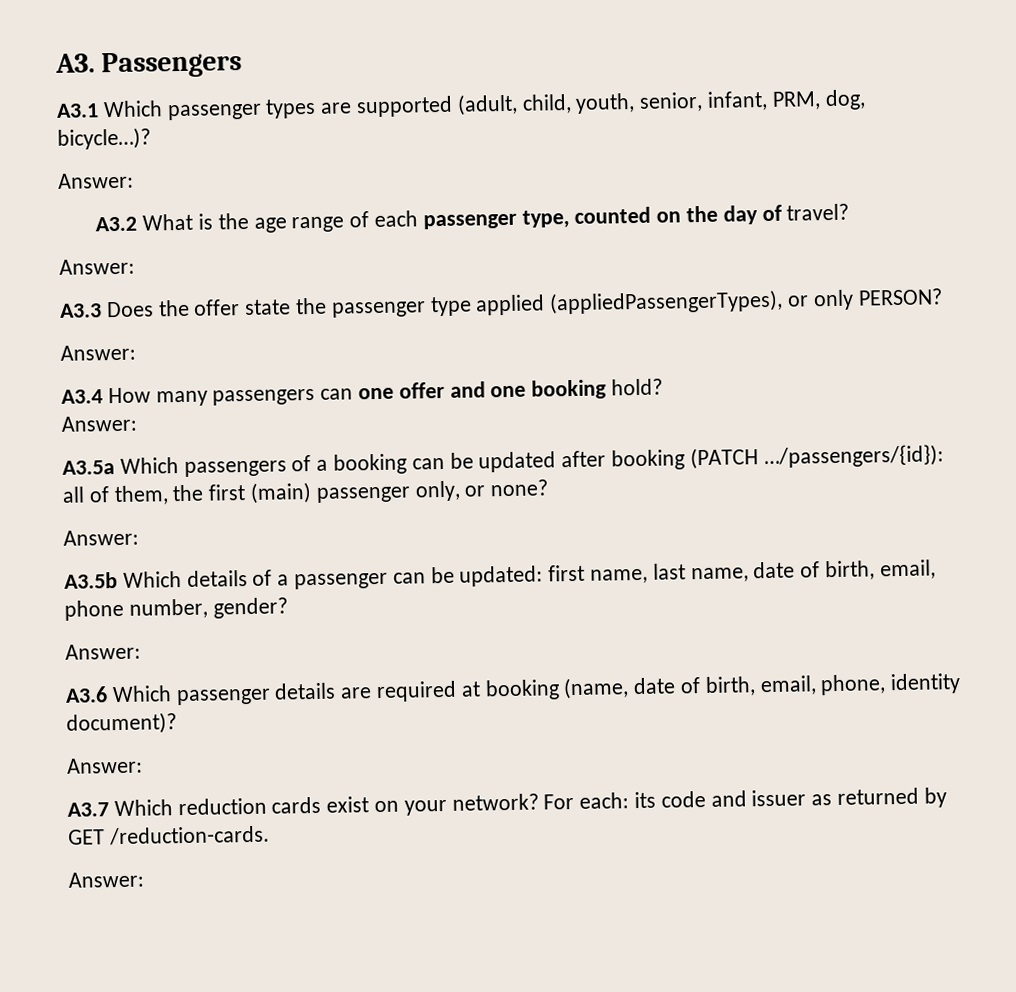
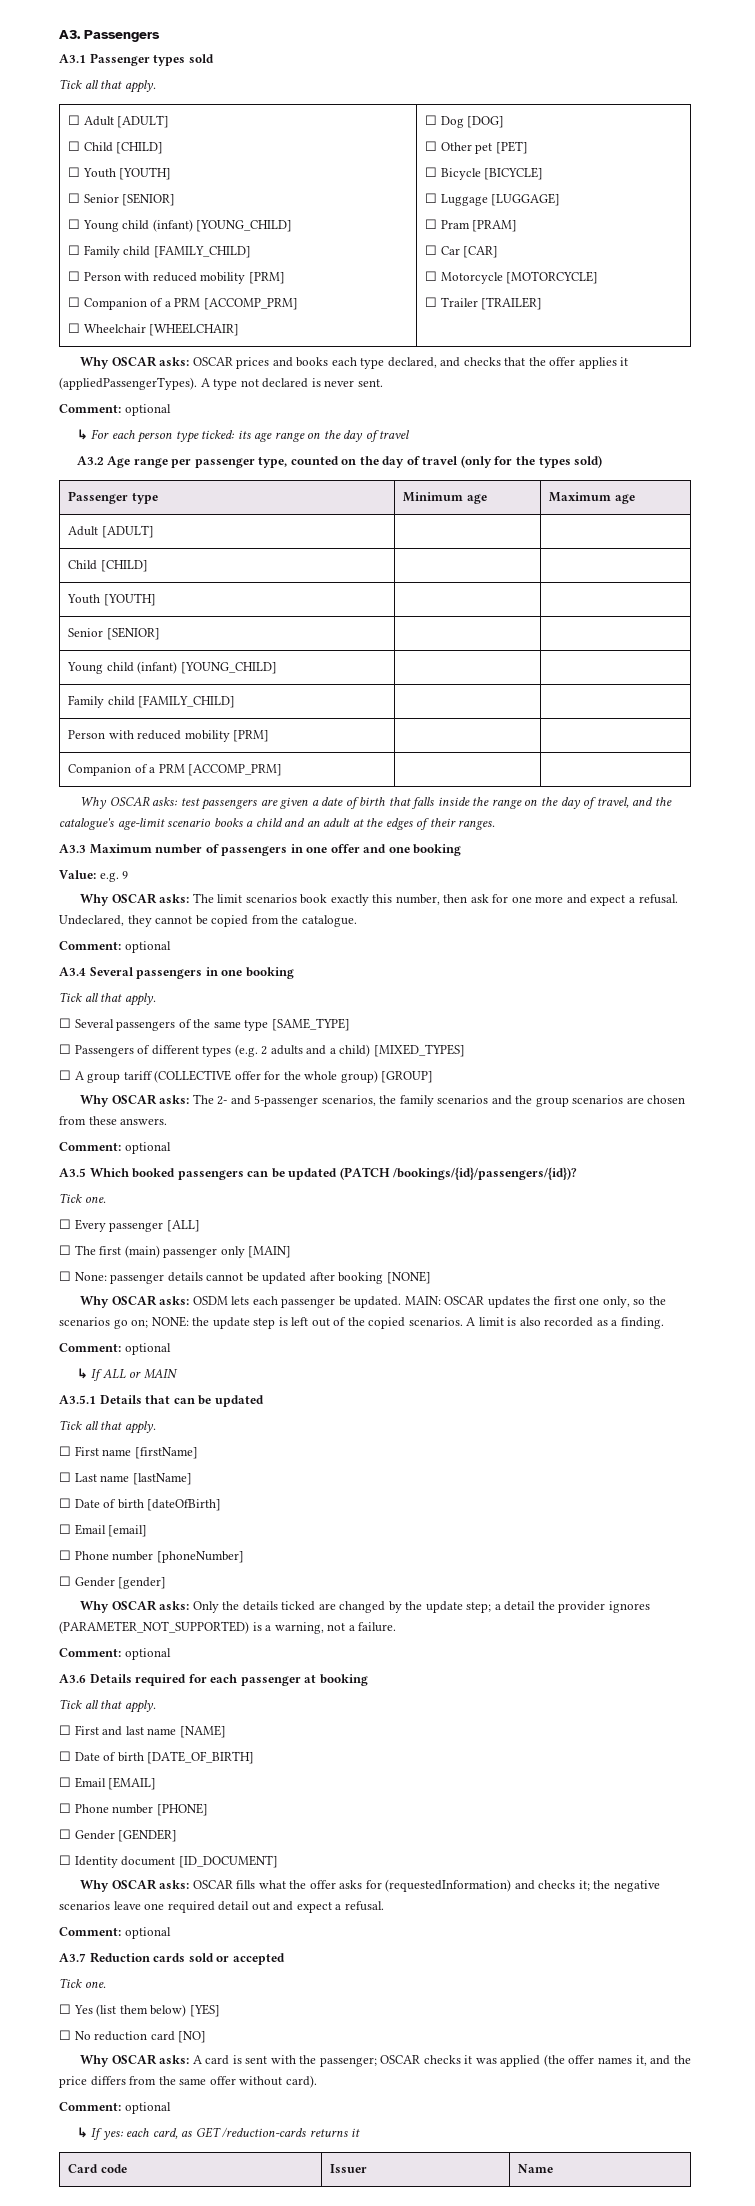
[102,89,866,121] [57,127,151,150] [57,172,134,189] [95,210,419,233] Which passenger types are supported (adult, child, youth, senior, infant, PRM, dog, bicycle…)? // Answer: // A3.2 What is the age range of each -> [89,53,214,66] [59,79,156,93] [68,115,170,128] [68,141,164,154] [68,167,172,180] [68,193,176,206] [68,219,293,232] [68,245,251,258] [68,271,285,284] [68,297,298,310] [68,323,240,336] [425,115,505,128] [425,141,528,154] [425,167,544,180] [425,193,561,206] [425,219,518,232] [425,245,499,258] [425,271,599,284] [425,297,543,310] [80,356,629,369] [59,377,383,390] [59,404,171,416] [76,429,411,443] [76,456,192,468] Passenger types sold // Tick all that apply. // ☐ Adult [ADULT] // ☐ Child [CHILD] // ☐ Youth [YOUTH] // ☐ Senior [SENIOR] // ☐ Young child (infant) [YOUNG_CHILD] // ☐ Family child [FAMILY_CHILD] // ☐ Person with reduced mobility [PRM] // ☐ Companion of a PRM [ACCOMP_PRM] // ☐ Wheelchair [WHEELCHAIR] | ☐ Dog [DOG] // ☐ Other pet [PET] // ☐ Bicycle [BICYCLE] // ☐ Luggage [LUGGAGE] // ☐ Pram [PRAM] // ☐ Car [CAR] // ☐ Motorcycle [MOTORCYCLE] // ☐ Trailer [TRAILER] // Why OSCAR asks: OSCAR prices and books each type declared, and checks that the offer applies it (appliedPassengerTypes). A type not declared is never sent. // Comment: optional // ↳ For each person type ticked: its age range on the day of travel // A3.2 Age range per
[786,203,850,221] [59,258,135,275] [59,288,943,318] [60,344,136,361] [61,387,354,407] travel? // Answer: // A3.3 Does the offer state the passenger type applied (appliedPassengerTypes), or only PERSON? // Answer: // A3.4 How many passengers can -> [422,455,603,468] [68,491,158,504] [403,492,487,504] [549,492,635,504] [68,525,154,538] [68,560,148,572] [67,593,156,606] [68,627,160,640] [67,661,277,674] [68,695,236,708] [68,730,270,742] [68,764,283,776] [80,796,672,810] [59,818,496,830] [59,844,303,856] travel (only for the types sold) // Passenger type | Minimum age | Maximum age // Adult [ADULT] | | // Child [CHILD] | | // Youth [YOUTH] | | // Senior [SENIOR] | | // Young child (infant) [YOUNG_CHILD] | | // Family child [FAMILY_CHILD] | | // Person with reduced mobility [PRM] | | // Companion of a PRM [ACCOMP_PRM] | | // Why OSCAR asks: test passengers are given a date of birth that falls inside the range on the day of travel, and the catalogue's age-limit scenario books a child and an adult at the edges of their ranges. // A3.3 Maximum number of passengers in
[611,378,664,396] [61,415,137,432] [62,444,944,477] [62,479,549,506] [63,529,139,546] [64,559,936,590] [64,597,288,621] [65,643,141,660] [65,673,962,706] [66,712,177,735] [66,757,143,774] [67,787,947,817] [68,825,270,846] [68,871,144,888] hold? // Answer: // A3.5a Which passengers of a booking can be updated after booking (PATCH …/passengers/{id}): all of them, the first (main) passenger only, or none? // Answer: // A3.5b Which details of a passenger can be updated: first name, last name, date of birth, email, phone number, gender? // Answer: // A3.6 Which passenger details are required at booking (name, date of birth, email, phone, identity document)? // Answer: // A3.7 Which reduction cards exist on your network? For each: its code and issuer as returned by GET /reduction-cards. // Answer: -> [59,870,129,882] [80,893,678,906] [59,915,357,927] [59,941,171,953] [59,967,294,979] [59,992,156,1006] [59,1018,350,1031] [59,1044,465,1057] [59,1070,434,1083] [80,1094,686,1107] [59,1116,168,1125] [59,1142,171,1154] [59,1167,578,1180] [59,1193,106,1203] [59,1219,200,1232] [59,1245,292,1258] [59,1271,431,1284] [80,1295,666,1308] [59,1316,664,1329] [59,1343,171,1355] [76,1368,178,1381] [59,1395,264,1407] [59,1420,156,1434] [59,1446,198,1459] [59,1472,192,1485] [59,1498,222,1511] [59,1524,148,1537] [59,1550,244,1563] [59,1576,167,1589] [80,1600,650,1613] [59,1621,397,1634] [59,1648,171,1660] [59,1674,368,1686] [59,1699,156,1713] [59,1725,226,1738] [59,1751,255,1764] [59,1777,157,1790] [59,1803,208,1816] [59,1829,178,1842] [59,1855,278,1868] [80,1879,660,1892] [59,1901,384,1913] [59,1927,171,1939] [59,1952,285,1965] [59,1978,106,1988] [59,2004,220,2017] [59,2030,207,2043] [80,2054,691,2067] [59,2075,317,2088] [59,2102,171,2114] [76,2127,361,2140] [68,2164,127,2173] [330,2164,368,2173] [518,2164,554,2173] // Value: e.g. 9 // Why OSCAR asks: The limit scenarios book exactly this number, then ask for one more and expect a refusal. Undeclared, they cannot be copied from the catalogue. // Comment: optional // A3.4 Several passengers in one booking // Tick all that apply. // ☐ Several passengers of the same type [SAME_TYPE] // ☐ Passengers of different types (e.g. 2 adults and a child) [MIXED_TYPES] // ☐ A group tariff (COLLECTIVE offer for the whole group) [GROUP] // Why OSCAR asks: The 2- and 5-passenger scenarios, the family scenarios and the group scenarios are chosen from these answers. // Comment: optional // A3.5 Which booked passengers can be updated (PATCH /bookings/{id}/passengers/{id})? // Tick one. // ☐ Every passenger [ALL] // ☐ The first (main) passenger only [MAIN] // ☐ None: passenger details cannot be updated after booking [NONE] // Why OSCAR asks: OSDM lets each passenger be updated. MAIN: OSCAR updates the first one only, so the scenarios go on; NONE: the update step is left out of the copied scenarios. A limit is also recorded as a finding. // Comment: optional // ↳ If ALL or MAIN // A3.5.1 Details that can be updated // Tick all that apply. // ☐ First name [firstName] // ☐ Last name [lastName] // ☐ Date of birth [dateOfBirth] // ☐ Email [email] // ☐ Phone number [phoneNumber] // ☐ Gender [gender] // Why OSCAR asks: Only the details ticked are changed by the update step; a detail the provider ignores (PARAMETER_NOT_SUPPORTED) is a warning, not a failure. // Comment: optional // A3.6 Details required for each passenger at booking // Tick all that apply. // ☐ First and last name [NAME] // ☐ Date of birth [DATE_OF_BIRTH] // ☐ Email [EMAIL] // ☐ Phone number [PHONE] // ☐ Gender [GENDER] // ☐ Identity document [ID_DOCUMENT] // Why OSCAR asks: OSCAR fills what the offer asks for (requestedInformation) and checks it; the negative scenarios leave one required detail out and expect a refusal. // Comment: optional // A3.7 Reduction cards sold or accepted // Tick one. // ☐ Yes (list them below) [YES] // ☐ No reduction card [NO] // Why OSCAR asks: A card is sent with the passenger; OSCAR checks it was applied (the offer names it, and the price differs from the same offer without card). // Comment: optional // ↳ If yes: each card, as GET /reduction-cards returns it // Card code | Issuer | Name

